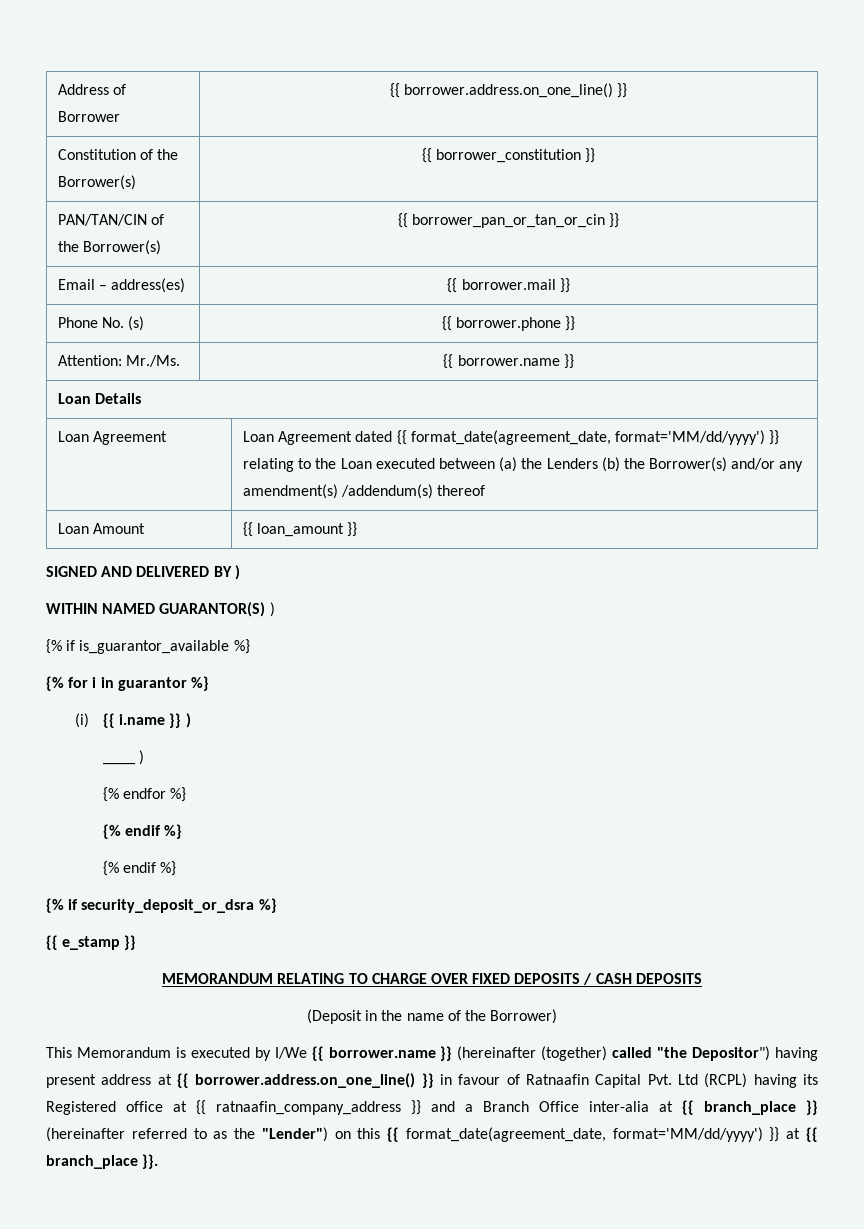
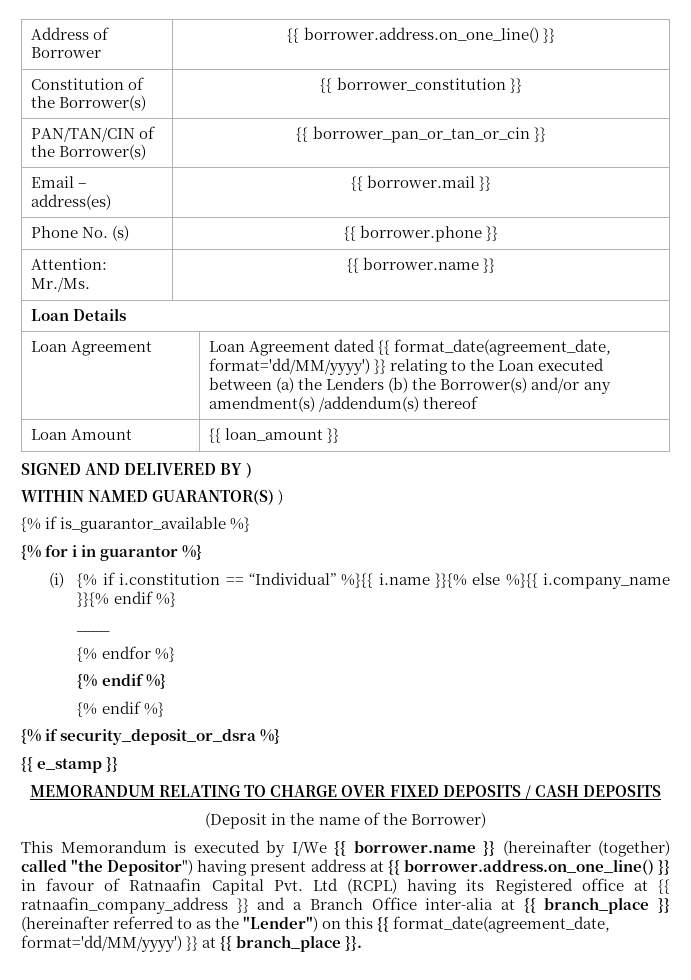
[614,430,765,445] format='MM/dd/yyyy') -> [209,358,371,375] format='dd/MM/yyyy')
[103,713,191,728] {{ i.name }} ) -> [77,572,670,589] [77,591,176,607] {% if i.constitution == “Individual” %}{{ i.name }}{% else %}{{ i.company_name }}{% endif %}
[139,750,145,765] ) -> (111, 631) none
[612,1127,763,1142] format='MM/dd/yyyy') -> [21,935,182,952] format='dd/MM/yyyy')

